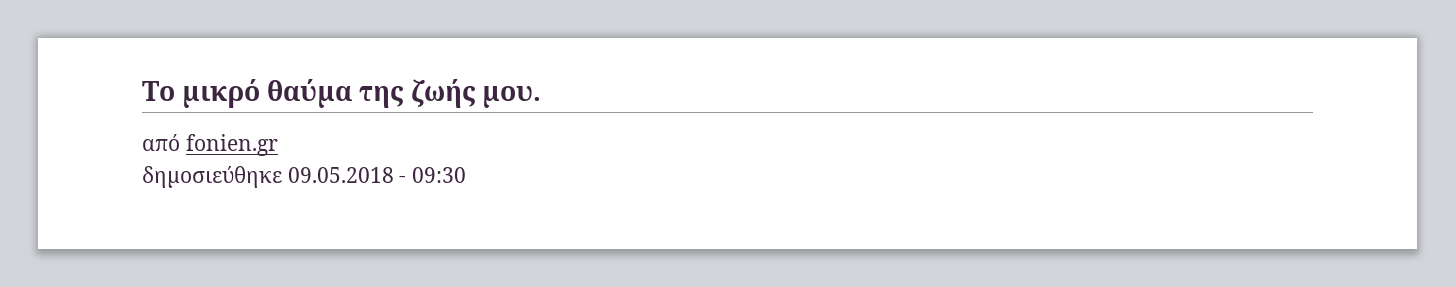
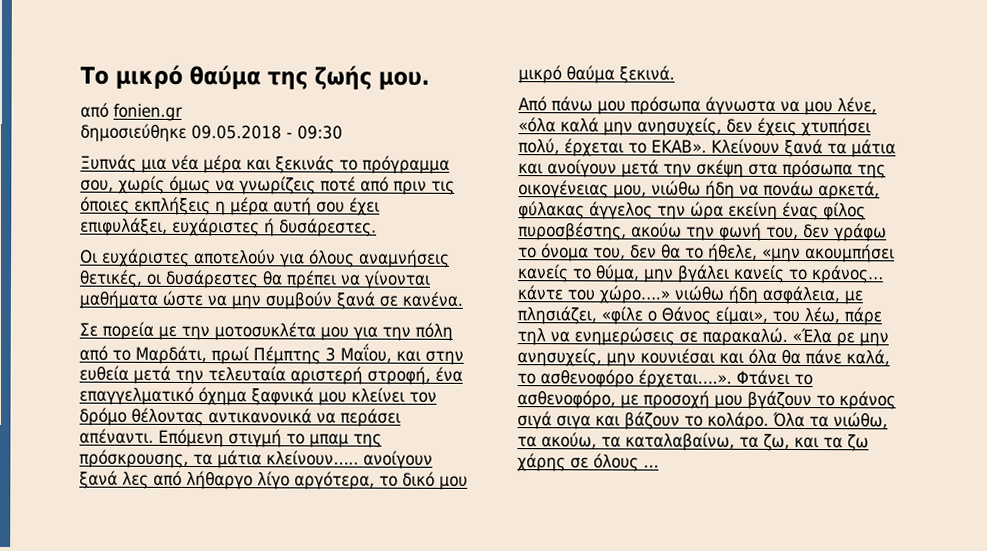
(467, 175) none -> [80,154,450,174] [80,175,455,195] [80,196,380,216] [80,217,377,237] [80,248,450,268] [79,269,431,289] [79,290,463,310] [79,321,453,341] [79,343,464,365] [79,365,463,385] [79,386,437,406] [79,407,401,427] [79,428,382,448] [79,449,433,469] [79,470,468,490] [518,65,675,84] [518,96,877,116] [518,117,871,137] [518,138,896,158] [518,159,886,179] [518,180,880,200] [518,201,866,221] [518,222,887,242] [518,243,895,263] [517,264,884,284] [517,285,863,305] [517,306,882,326] [517,327,889,347] [517,348,890,367] [517,369,813,388] [517,390,896,410] [517,411,888,430] [517,432,869,452] [517,453,659,472] // Ξυπνάς μια νέα μέρα και ξεκινάς το πρόγραμμα σου, χωρίς όμως να γνωρίζεις ποτέ από πριν τις όποιες εκπλήξεις η μέρα αυτή σου έχει επιφυλάξει, ευχάριστες ή δυσάρεστες. // Οι ευχάριστες αποτελούν για όλους αναμνήσεις θετικές, οι δυσάρεστες θα πρέπει να γίνονται μαθήματα ώστε να μην συμβούν ξανά σε κανένα. // Σε πορεία με την μοτοσυκλέτα μου για την πόλη από το Μαρδάτι, πρωί Πέμπτης 3 Μαΐου, και στην ευθεία μετά την τελευταία αριστερή στροφή, ένα επαγγελματικό όχημα ξαφνικά μου κλείνει τον δρόμο θέλοντας αντικανονικά να περάσει απέναντι. Επόμενη στιγμή το μπαμ της πρόσκρουσης, τα μάτια κλείνουν….. ανοίγουν ξανά λες από λήθαργο λίγο αργότερα, το δικό μου μικρό θαύμα ξεκινά. // Από πάνω μου πρόσωπα άγνωστα να μου λένε, «όλα καλά μην ανησυχείς, δεν έχεις χτυπήσει πολύ, έρχεται το ΕΚΑΒ». Κλείνουν ξανά τα μάτια και ανοίγουν μετά την σκέψη στα πρόσωπα της οικογένειας μου, νιώθω ήδη να πονάω αρκετά, φύλακας άγγελος την ώρα εκείνη ένας φίλος πυροσβέστης, ακούω την φωνή του, δεν γράφω το όνομα του, δεν θα το ήθελε, «μην ακουμπήσει κανείς το θύμα, μην βγάλει κανείς το κράνος… κάντε του χώρο….» νιώθω ήδη ασφάλεια, με πλησιάζει, «φίλε ο Θάνος είμαι», του λέω, πάρε τηλ να ενημερώσεις σε παρακαλώ. «Έλα ρε μην ανησυχείς, μην κουνιέσαι και όλα θα πάνε καλά, το ασθενοφόρο έρχεται….». Φτάνει το ασθενοφόρο, με προσοχή μου βγάζουν το κράνος σιγά σιγα και βάζουν το κολάρο. Όλα τα νιώθω, τα ακούω, τα καταλαβαίνω, τα ζω, και τα ζω χάρης σε όλους …

